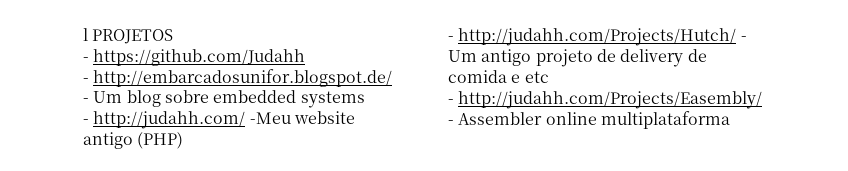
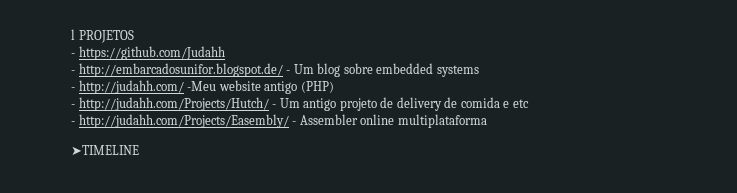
(730, 120) none -> [71,145,139,156] // ➤TIMELINE

